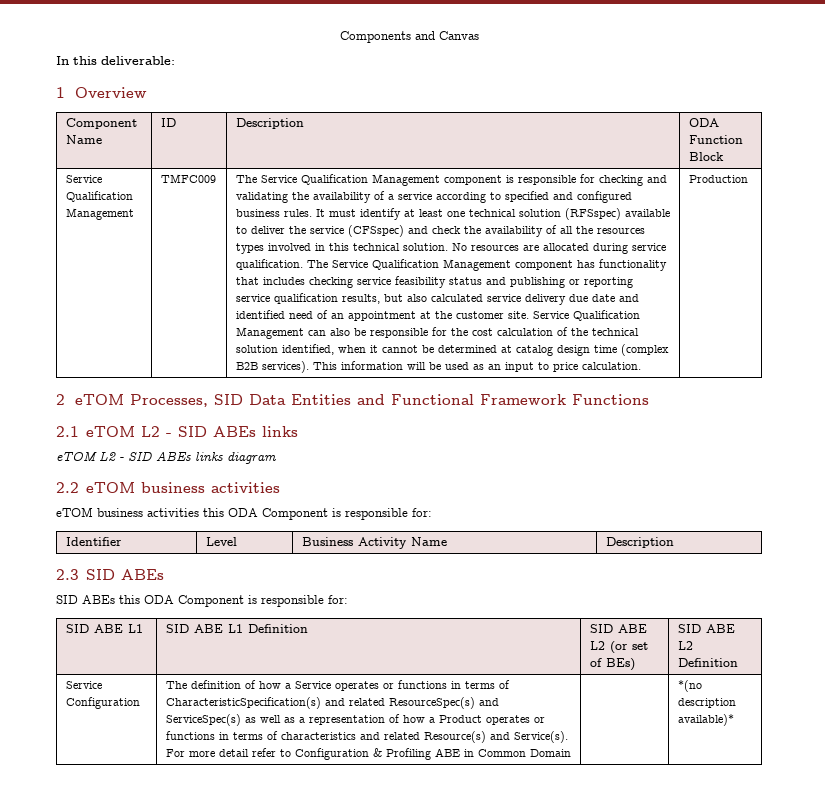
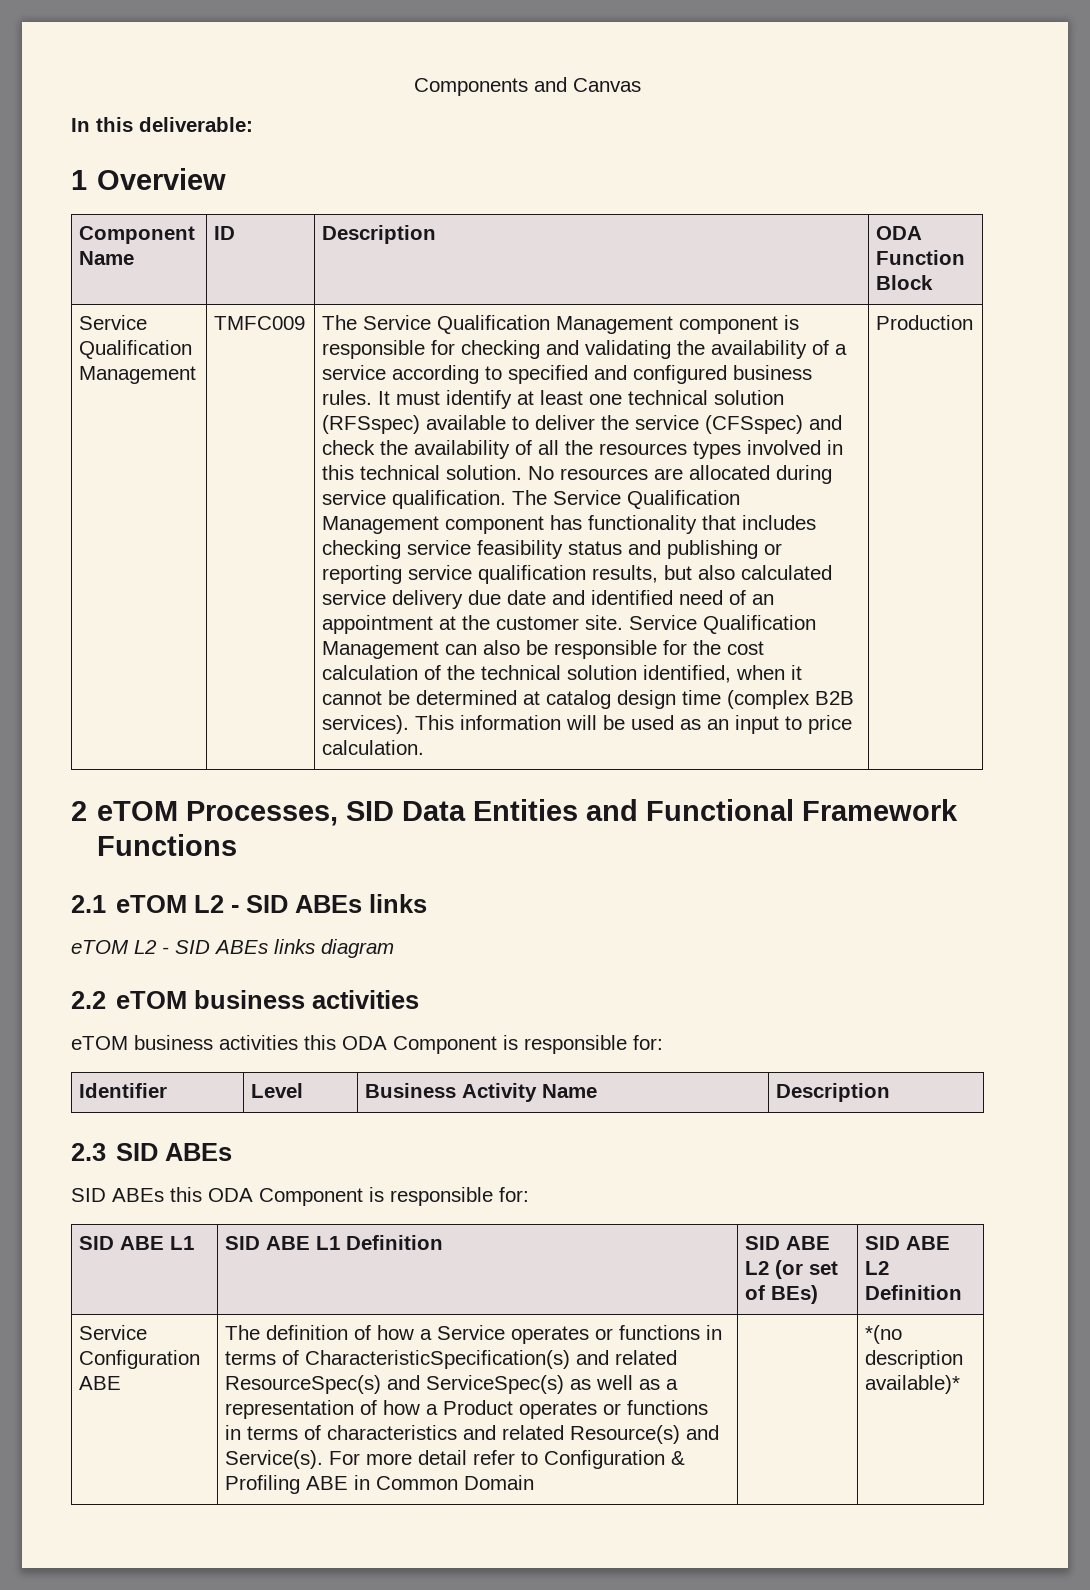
(140, 703) none -> [79,1376,122,1390] ABE

